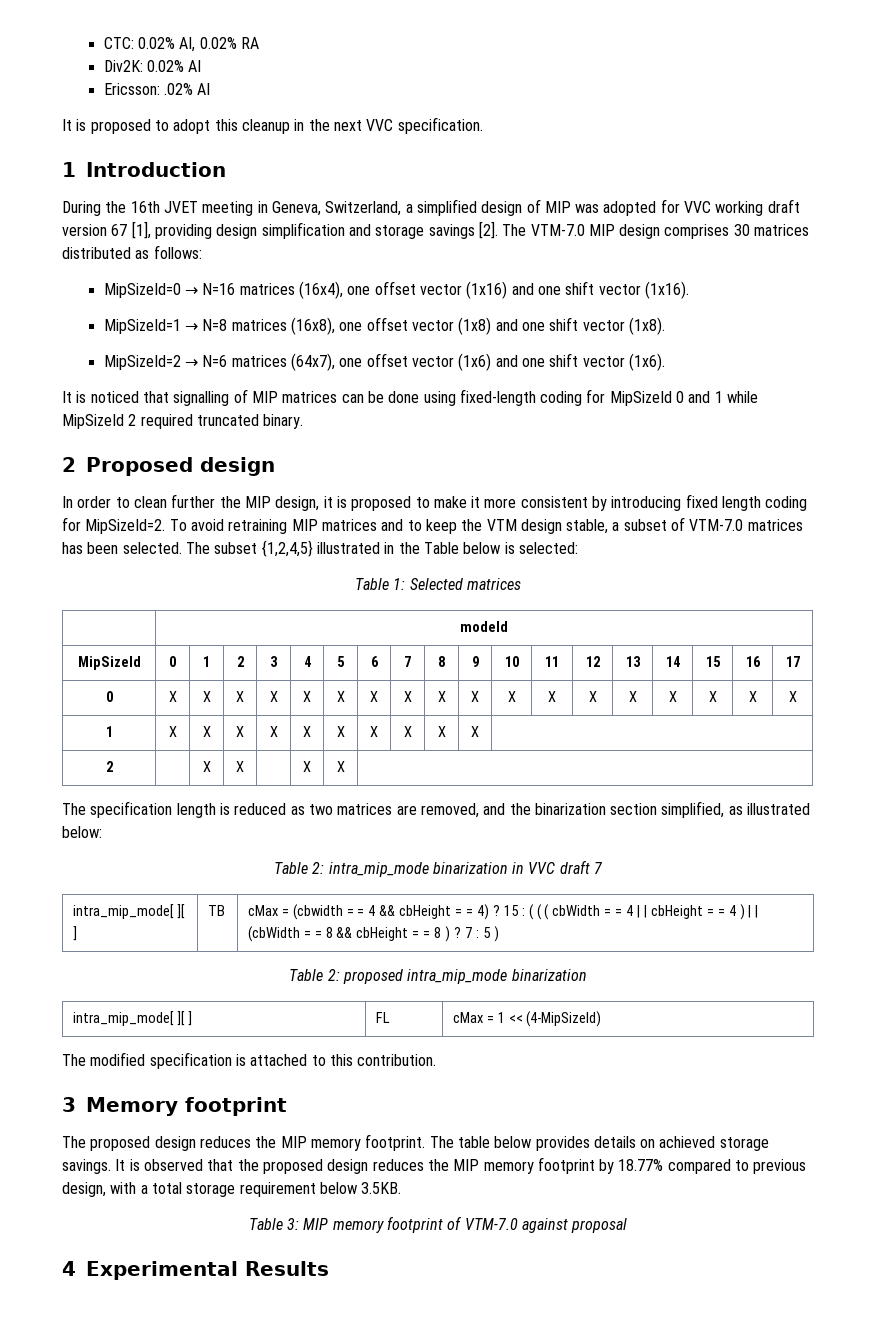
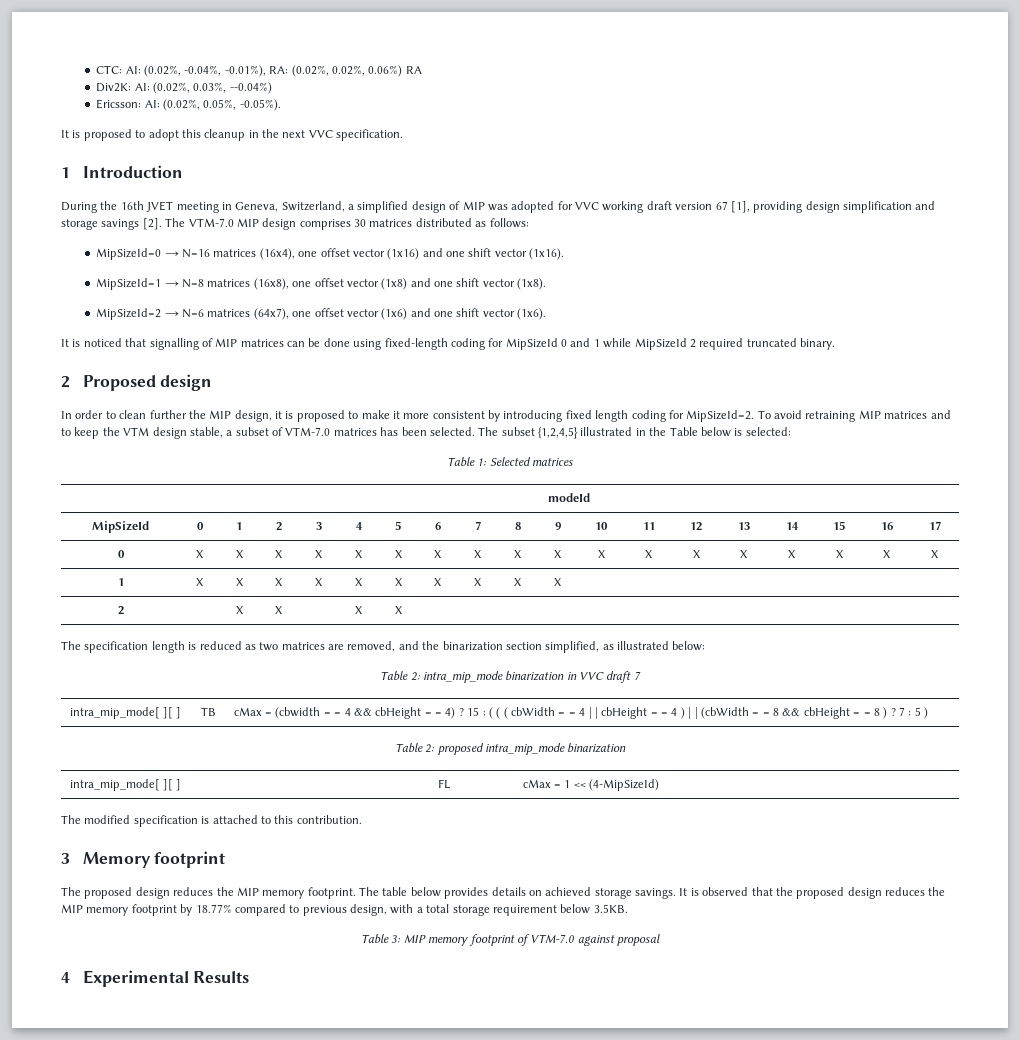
[138,37,260,52] [103,60,202,72] [103,83,211,95] 0.02% AI, 0.02% RA // Div2K: 0.02% AI // Ericsson: .02% AI -> [125,65,422,77] [96,82,272,94] [96,99,281,111] AI: (0.02%, -0.04%, -0.01%), RA: (0.02%, 0.02%, 0.06%) RA // Div2K: AI: (0.02%, 0.03%, --0.04%) // Ericsson: AI: (0.02%, 0.05%, -0.05%).

